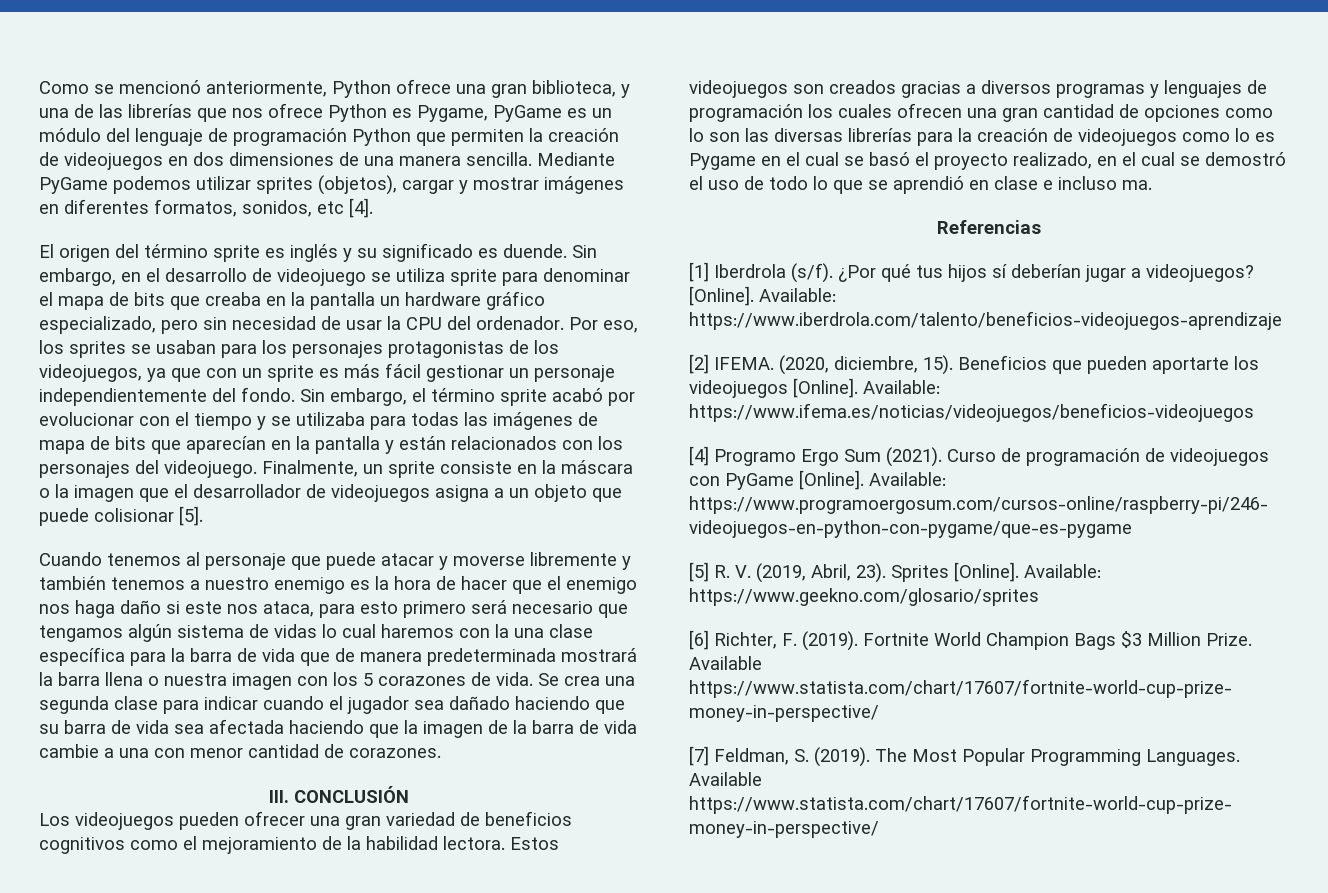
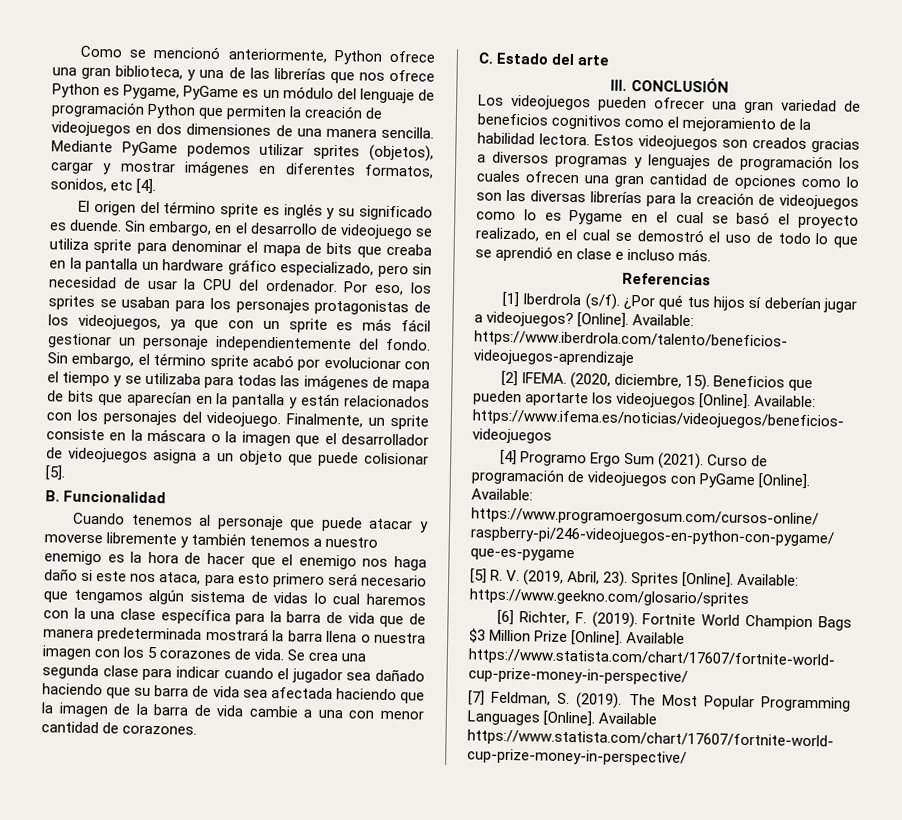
(203, 516) none -> [45,490,167,504] // B. Funcionalidad
(441, 753) none -> [478,52,610,66] // C. Estado del arte
[1122,180,1152,190] ma. -> [678,248,712,262] más.
[1206,633,1252,646] Prize. -> [534,630,624,646] Prize [Online].
[1146,749,1240,766] Languages. -> [467,710,596,727] Languages [Online].

